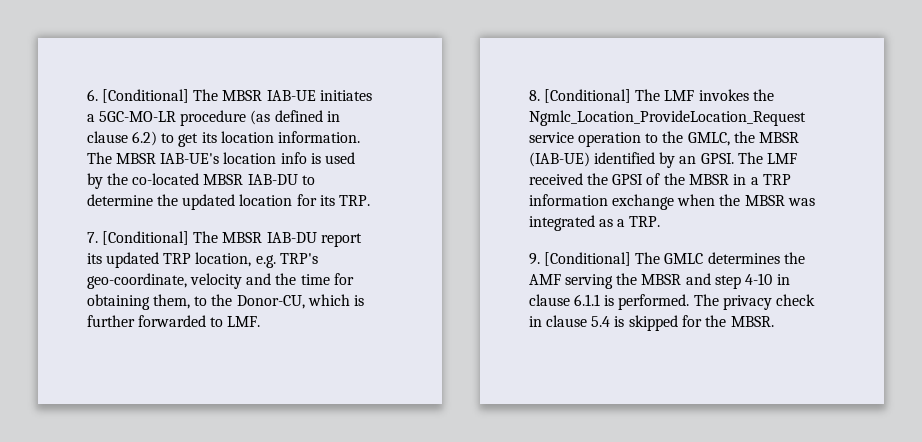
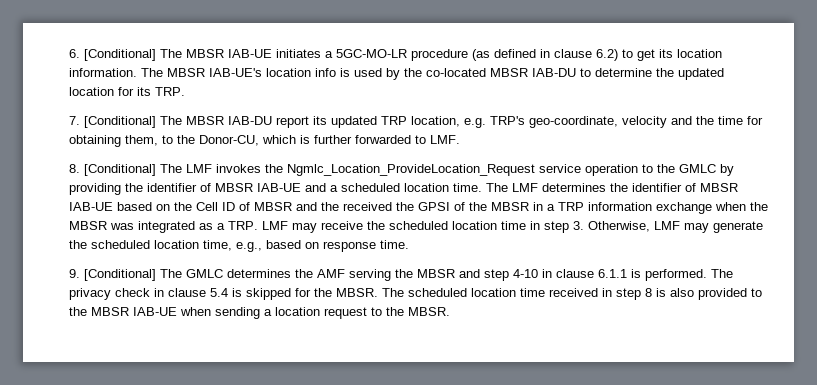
[687,131,800,146] [528,152,798,168] GMLC, the MBSR (IAB-UE) identified by an GPSI. The LMF -> [679,164,735,176] [69,183,739,195] [69,202,340,211] GMLC by providing the identifier of MBSR IAB-UE and a scheduled location time. The LMF determines the identifier of MBSR IAB-UE based on the Cell ID of MBSR and the
(661, 221) none -> [262,221,764,233] [69,240,410,252] LMF may receive the scheduled location time in step 3. Otherwise, LMF may generate the scheduled location time, e.g., based on response time.
(774, 321) none -> [382,288,763,300] [69,307,451,319] The scheduled location time received in step 8 is also provided to the MBSR IAB-UE when sending a location request to the MBSR.

